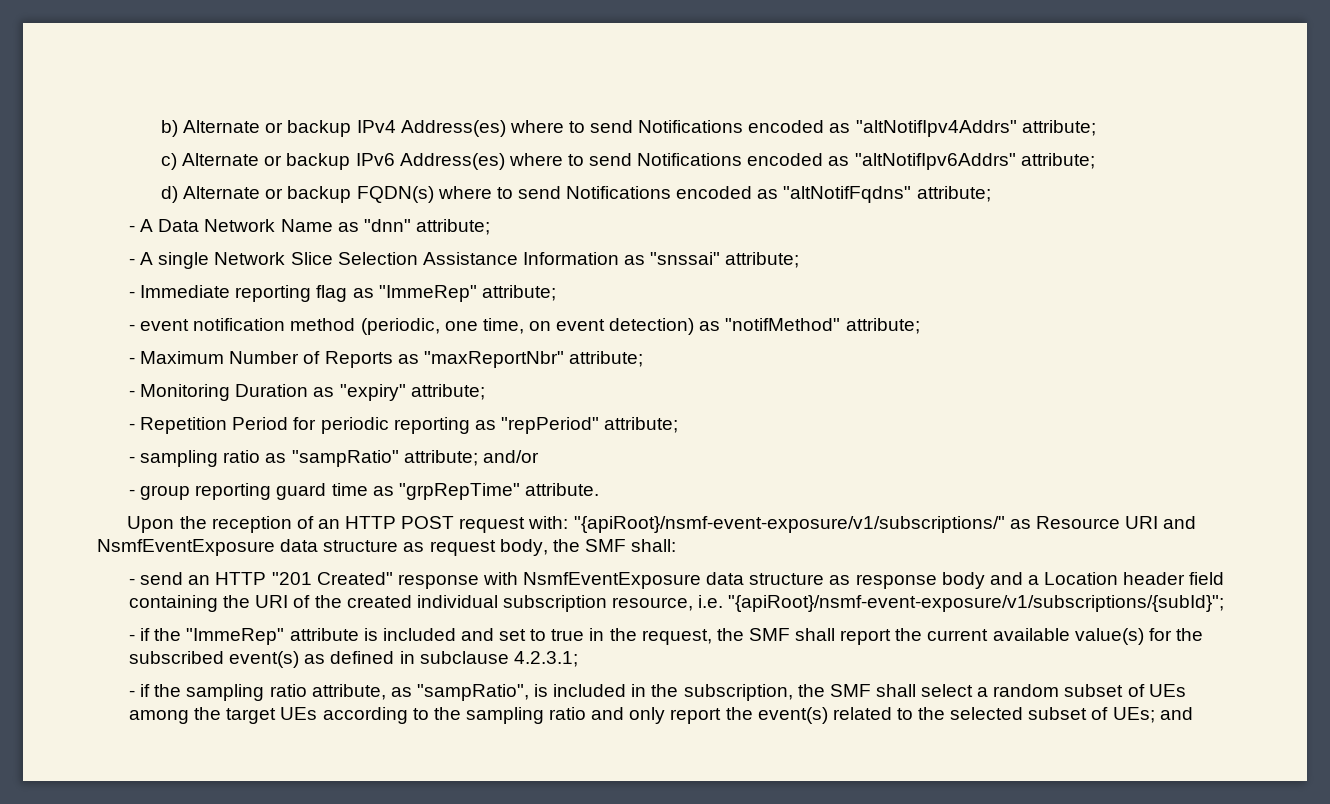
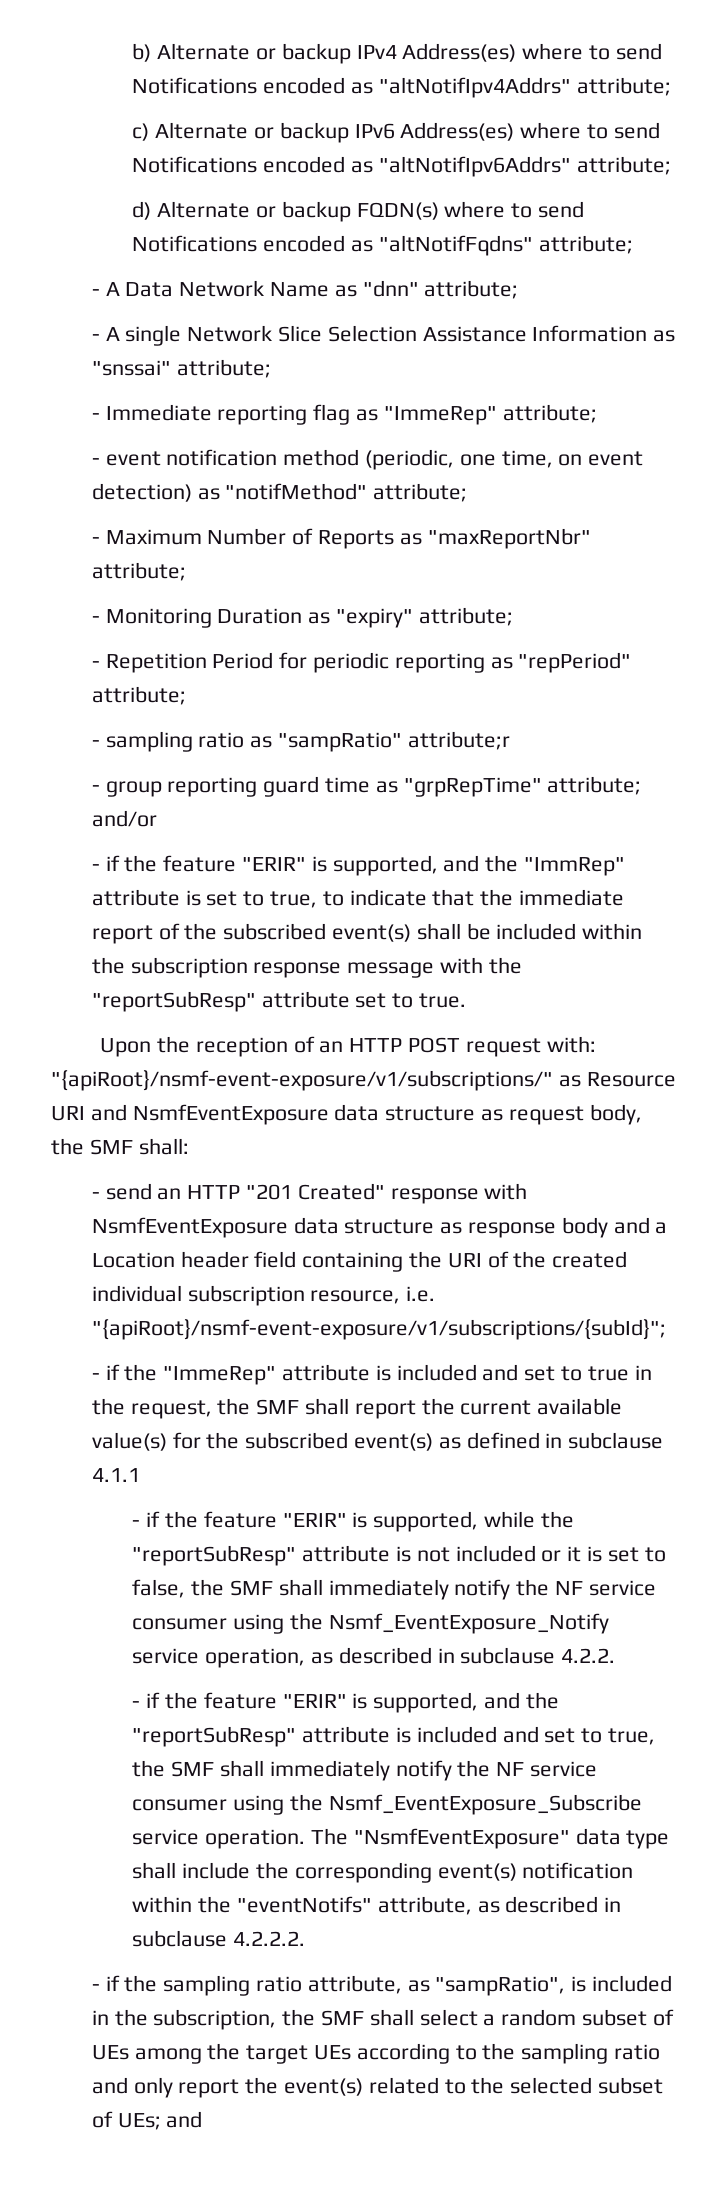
[403,450,539,466] attribute; and/or -> [407,731,510,750] attribute;r
[524,483,599,496] attribute. -> [547,776,642,795] [91,810,157,827] [91,855,625,876] [91,889,624,908] [91,923,643,944] [91,957,522,978] [91,991,466,1012] attribute; and/or // - if the feature "ERIR" is supported, and the "ImmRep" attribute is set to true, to indicate that the immediate report of the subscribed event(s) shall be included within the subscription response message with the "reportSubResp" attribute set to true.
[513,651,578,667] 4.2.3.1; -> [91,1468,140,1482] [132,1511,574,1532] [132,1545,666,1566] [132,1579,656,1600] [132,1613,609,1634] [132,1647,616,1668] [132,1692,559,1713] [132,1726,656,1747] [132,1760,598,1781] [132,1794,642,1815] [132,1828,670,1849] [132,1862,634,1883] [132,1896,622,1915] [132,1930,306,1947] 4.1.1 // - if the feature "ERIR" is supported, while the "reportSubResp" attribute is not included or it is set to false, the SMF shall immediately notify the NF service consumer using the Nsmf_EventExposure_Notify service operation, as described in subclause 4.2.2. // - if the feature "ERIR" is supported, and the "reportSubResp" attribute is included and set to true, the SMF shall immediately notify the NF service consumer using the Nsmf_EventExposure_Subscribe service operation. The "NsmfEventExposure" data type shall include the corresponding event(s) notification within the "eventNotifs" attribute, as described in subclause 4.2.2.2.

